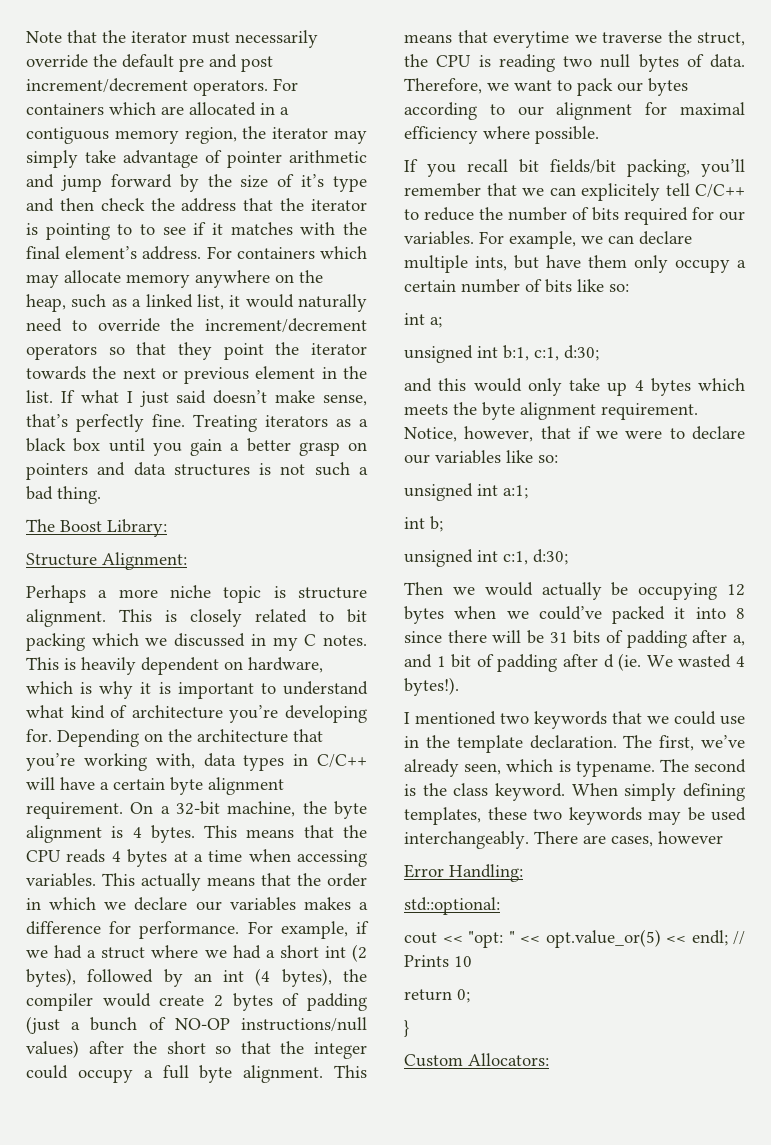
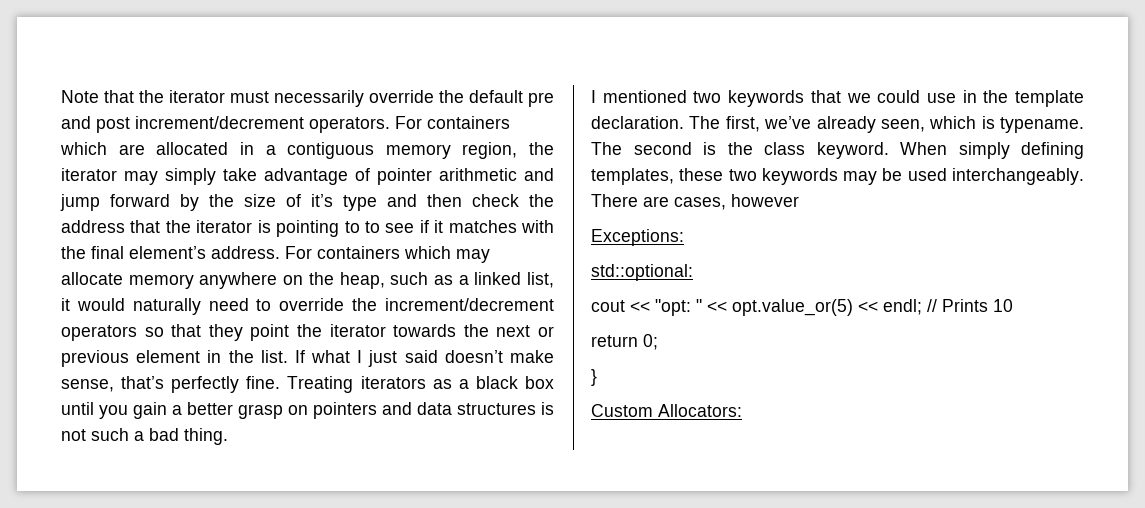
[26,519,167,537] [26,552,187,570] [26,585,367,603] [26,609,367,627] [26,633,367,651] [26,657,323,675] [26,681,368,699] [26,705,367,723] [26,729,323,747] [26,753,367,771] [26,777,284,795] [26,801,367,819] [26,825,367,843] [26,849,367,867] [26,873,367,891] [26,897,368,911] [26,921,369,939] [26,944,367,962] [26,968,367,987] [26,993,367,1011] [26,1016,367,1034] [26,1040,367,1059] [26,1065,367,1083] [404,30,745,48] [404,54,745,72] [404,78,688,96] [404,102,745,120] [404,126,599,144] [404,159,745,177] [404,183,745,201] [404,207,745,225] [404,231,692,249] [404,255,746,273] [404,279,629,293] [404,313,442,328] [404,345,599,363] [404,378,745,396] [404,402,698,420] [404,426,745,442] [404,450,558,464] [404,483,528,501] [404,516,443,532] [404,549,568,567] [404,582,745,600] [404,606,745,624] [404,630,745,648] [404,653,745,672] [404,677,459,696] // The Boost Library: // Structure Alignment: // Perhaps a more niche topic is structure alignment. This is closely related to bit packing which we discussed in my C notes. This is heavily dependent on hardware, which is why it is important to understand what kind of architecture you’re developing for. Depending on the architecture that you’re working with, data types in C/C++ will have a certain byte alignment requirement. On a 32-bit machine, the byte alignment is 4 bytes. This means that the CPU reads 4 bytes at a time when accessing variables. This actually means that the order in which we declare our variables makes a difference for performance. For example, if we had a struct where we had a short int (2 bytes), followed by an int (4 bytes), the compiler would create 2 bytes of padding (just a bunch of NO-OP instructions/null values) after the short so that the integer could occupy a full byte alignment. This means that everytime we traverse the struct, the CPU is reading two null bytes of data. Therefore, we want to pack our bytes according to our alignment for maximal efficiency where possible. // If you recall bit fields/bit packing, you’ll remember that we can explicitely tell C/C++ to reduce the number of bits required for our variables. For example, we can declare multiple ints, but have them only occupy a certain number of bits like so: // int a; // unsigned int b:1, c:1, d:30; // and this would only take up 4 bytes which meets the byte alignment requirement. Notice, however, that if we were to declare our variables like so: // unsigned int a:1; // int b; // unsigned int c:1, d:30; // Then we would actually be occupying 12 bytes when we could’ve packed it into 8 since there will be 31 bits of padding after a, and 1 bit of padding after d (ie. We wasted 4 bytes!). -> (228, 436) none
[404,864,523,882] Error Handling: -> [591,229,684,246] Exceptions:

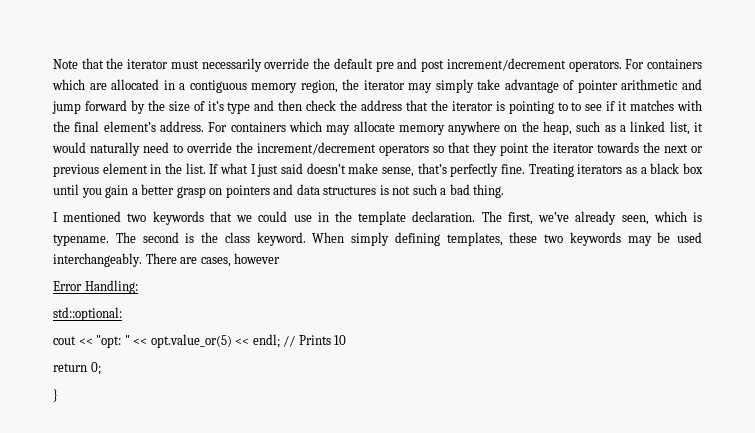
[591,229,684,246] Exceptions: -> [53,280,138,294] Error Handling:
[591,404,742,417] // Custom Allocators: -> (58, 395) none

